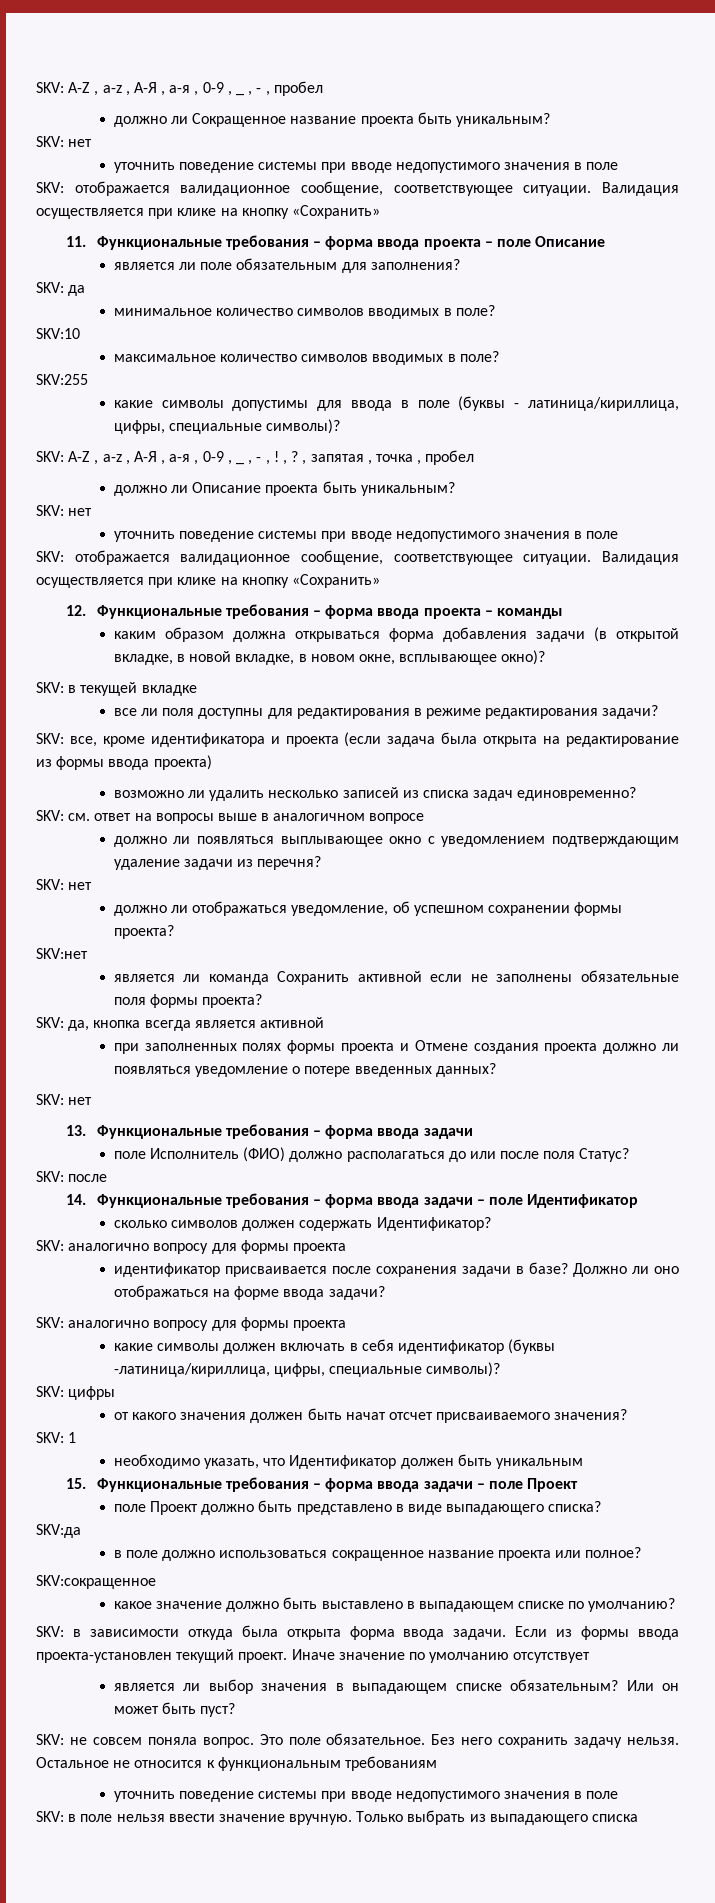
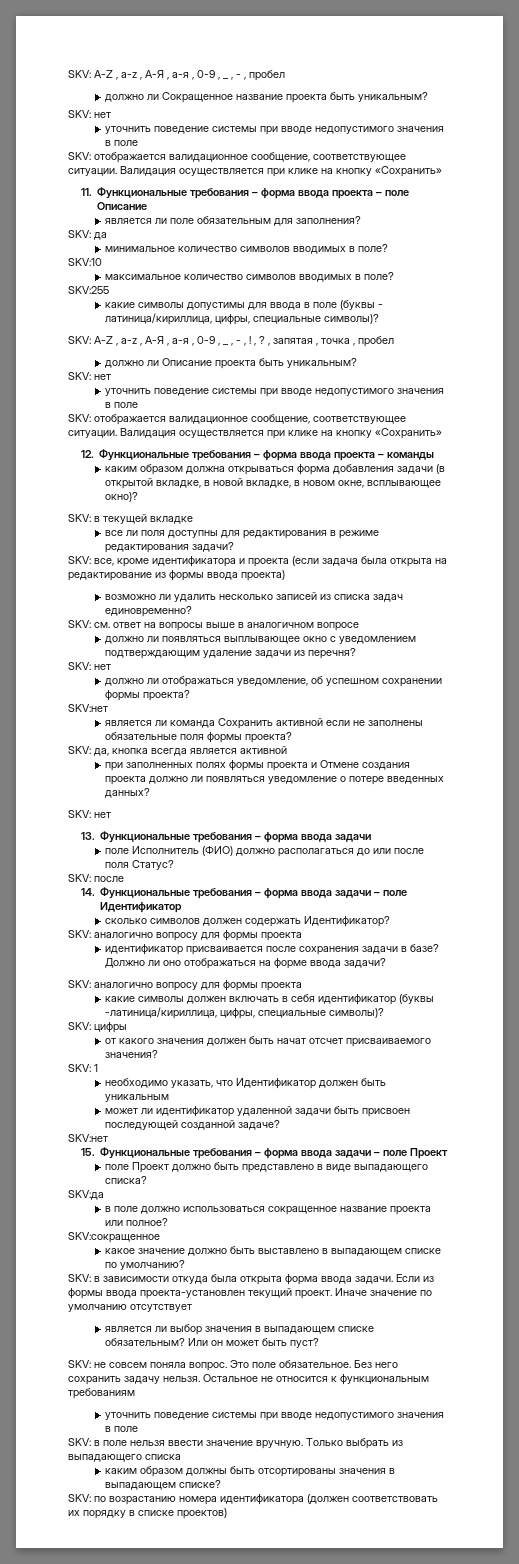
(583, 1463) none -> [105,1106,411,1117] [105,1120,281,1130] [68,1134,108,1142] // может ли идентификатор удаленной задачи быть присвоен последующей созданной задаче? // SKV:нет
(639, 1818) none -> [105,1466,396,1477] [105,1480,222,1490] [68,1494,438,1505] [68,1508,227,1519] // каким образом должны быть отсортированы значения в выпадающем списке? // SKV: по возрастанию номера идентификатора (должен соответствовать их порядку в списке проектов)

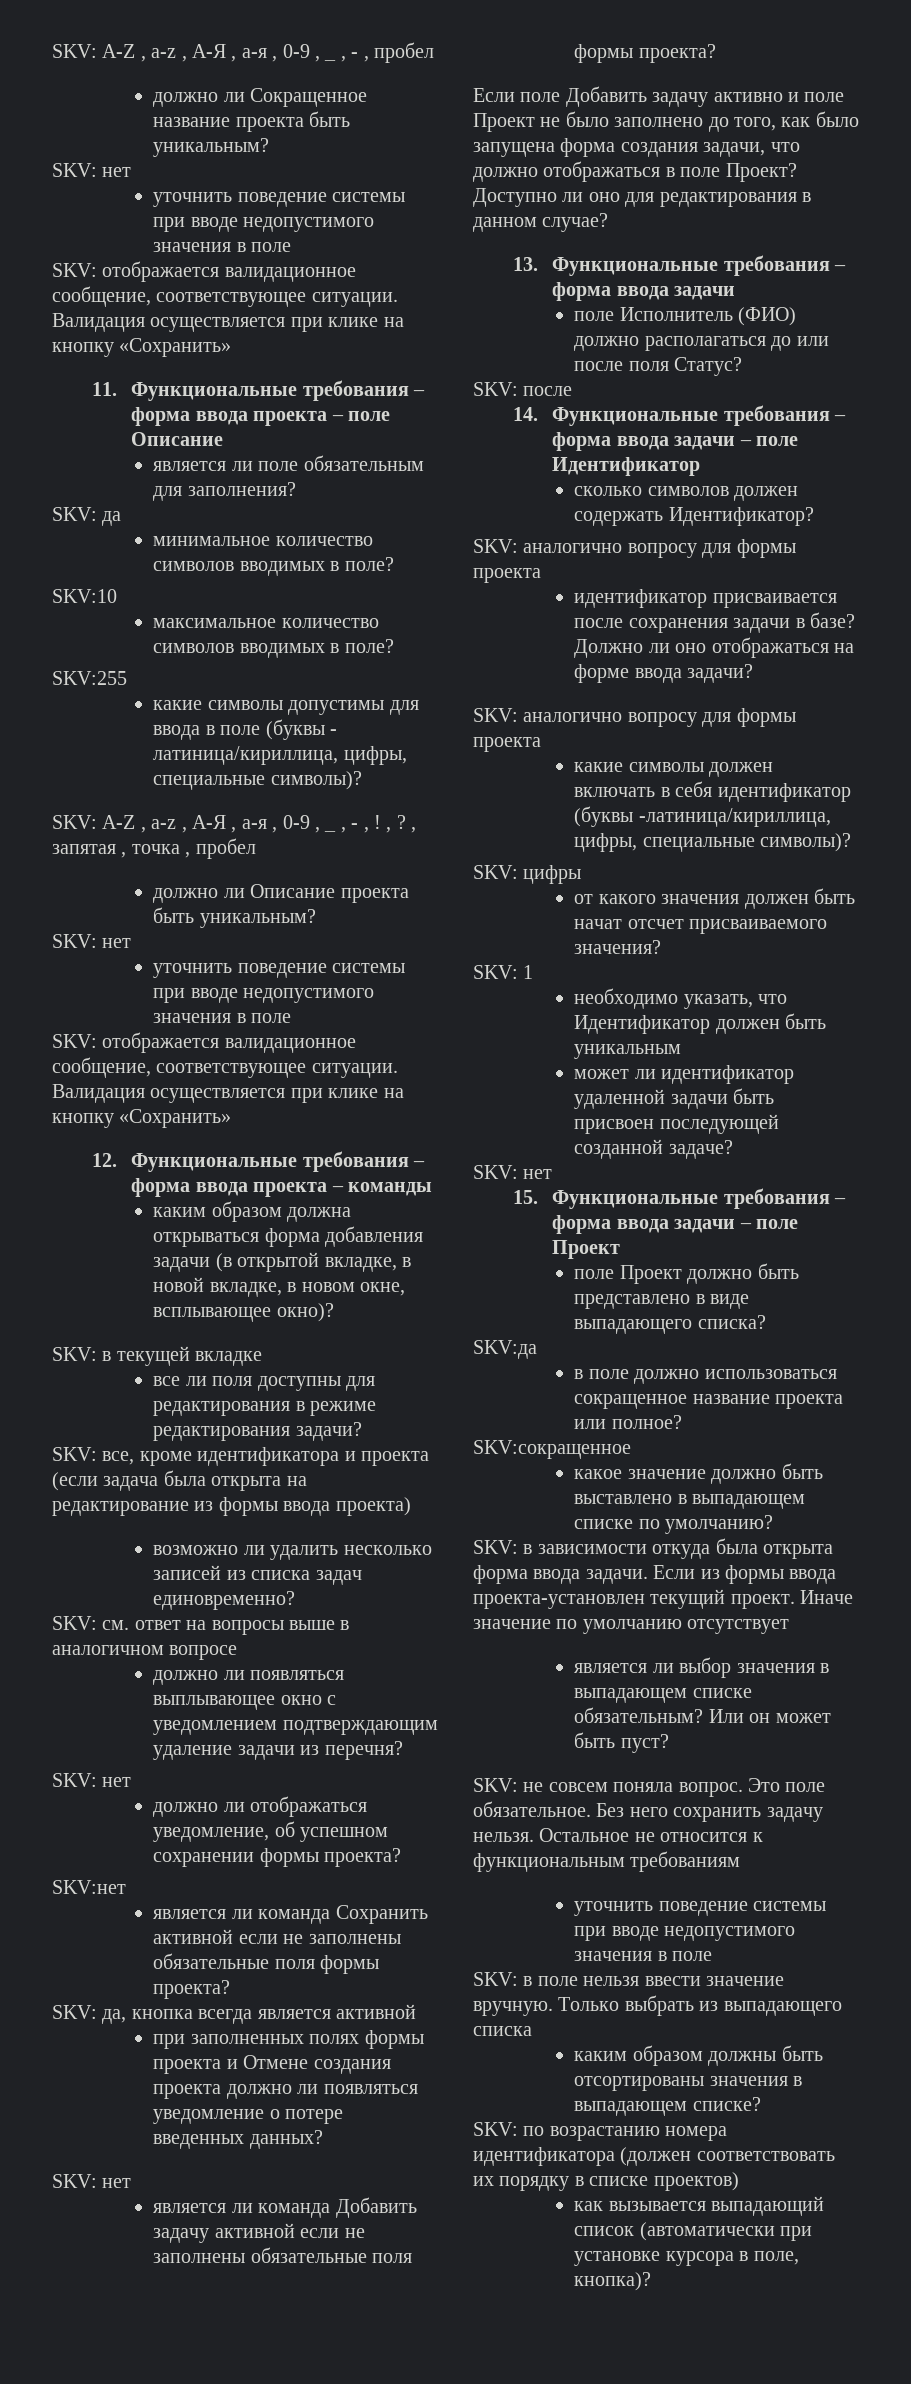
(111, 815) none -> [153,2197,417,2218] [153,2223,365,2243] [153,2247,413,2263] [574,44,716,63] [473,86,845,107] [473,111,859,132] [473,138,800,157] [473,161,797,182] [473,188,811,207] [473,213,609,232] // является ли команда Добавить задачу активной если не заполнены обязательные поля формы проекта? // Если поле Добавить задачу активно и поле Проект не было заполнено до того, как было запущена форма создания задачи, что должно отображаться в поле Проект? Доступно ли оно для редактирования в данном случае?
[68,1134,108,1142] SKV:нет -> [473,1165,553,1179] SKV: нет
(227, 1513) none -> [574,2196,825,2216] [574,2222,813,2241] [574,2251,799,2266] [574,2272,652,2291] // как вызывается выпадающий список (автоматически при установке курсора в поле, кнопка)?

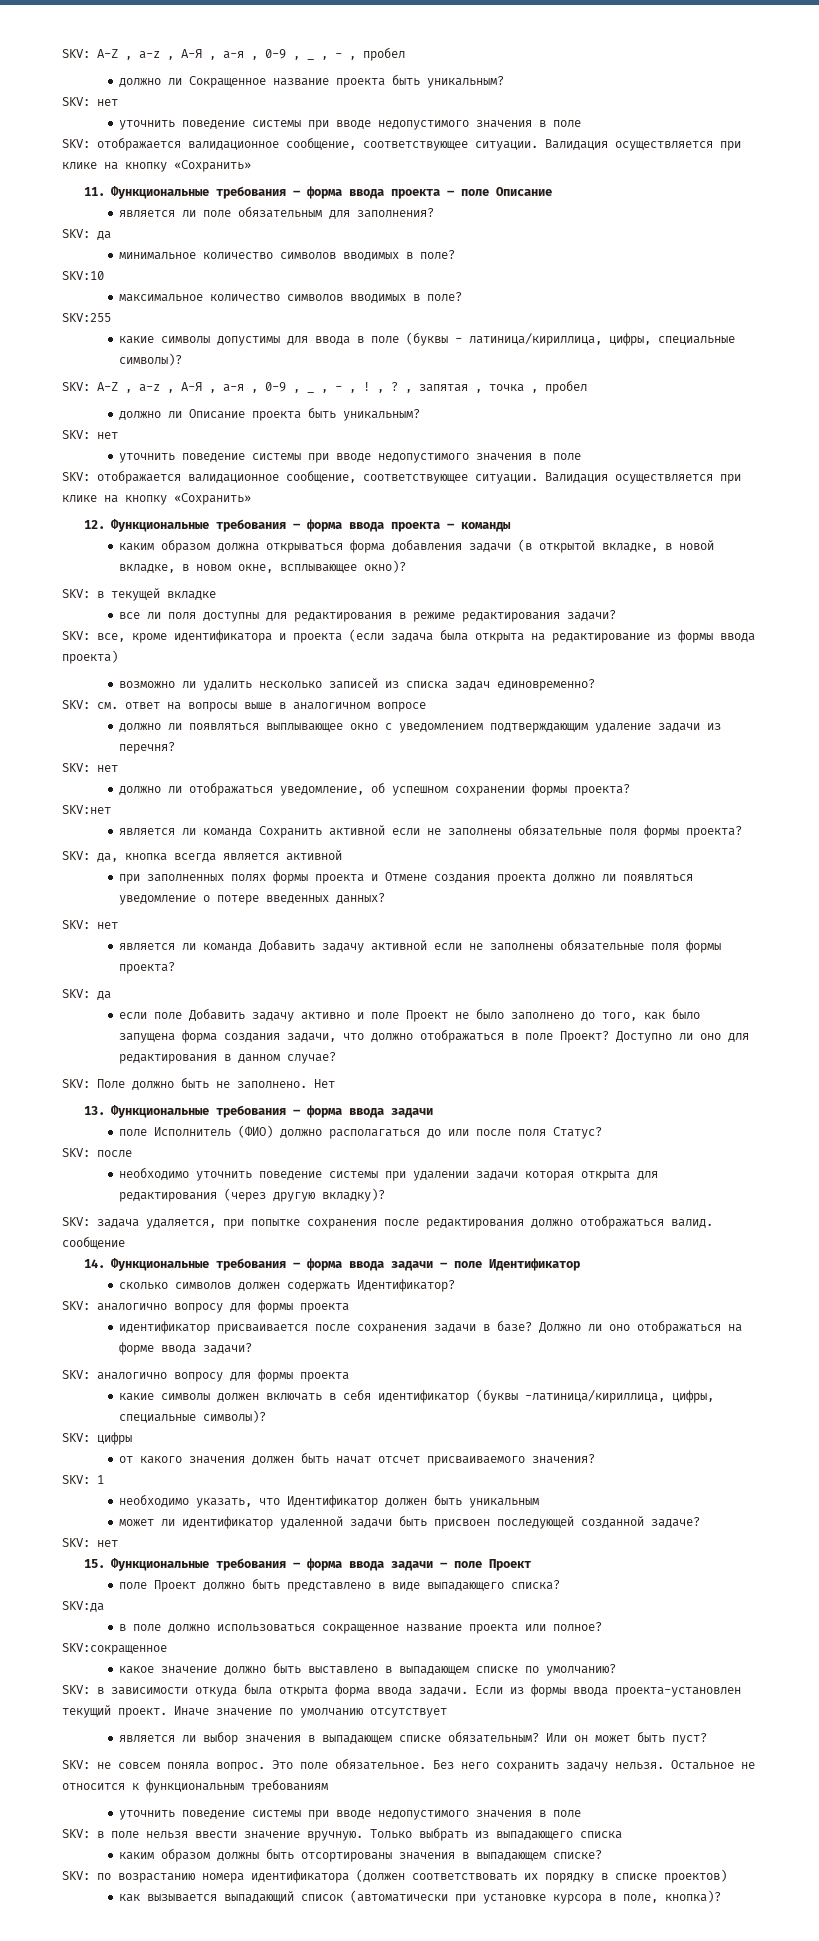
[473,88,515,102] Если -> [62,989,111,1000] [118,1012,147,1020] SKV: да // если
(609, 222) none -> [62,1077,335,1090] // SKV: Поле должно быть не заполнено. Нет
(573, 391) none -> [118,1167,658,1181] [118,1188,385,1202] [62,1215,713,1229] [62,1236,125,1249] // необходимо уточнить поведение системы при удалении задачи которая открыта для редактирования (через другую вкладку)? // SKV: задача удаляется, при попытке сохранения после редактирования должно отображаться валид. сообщение

